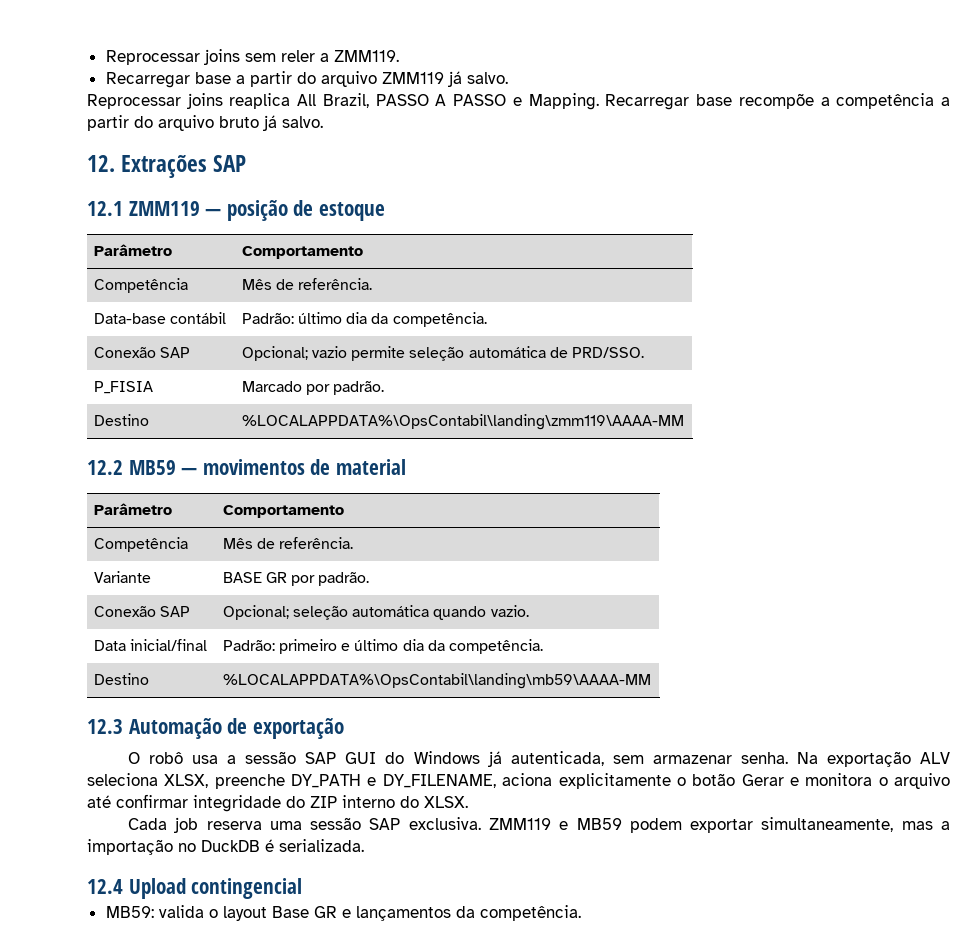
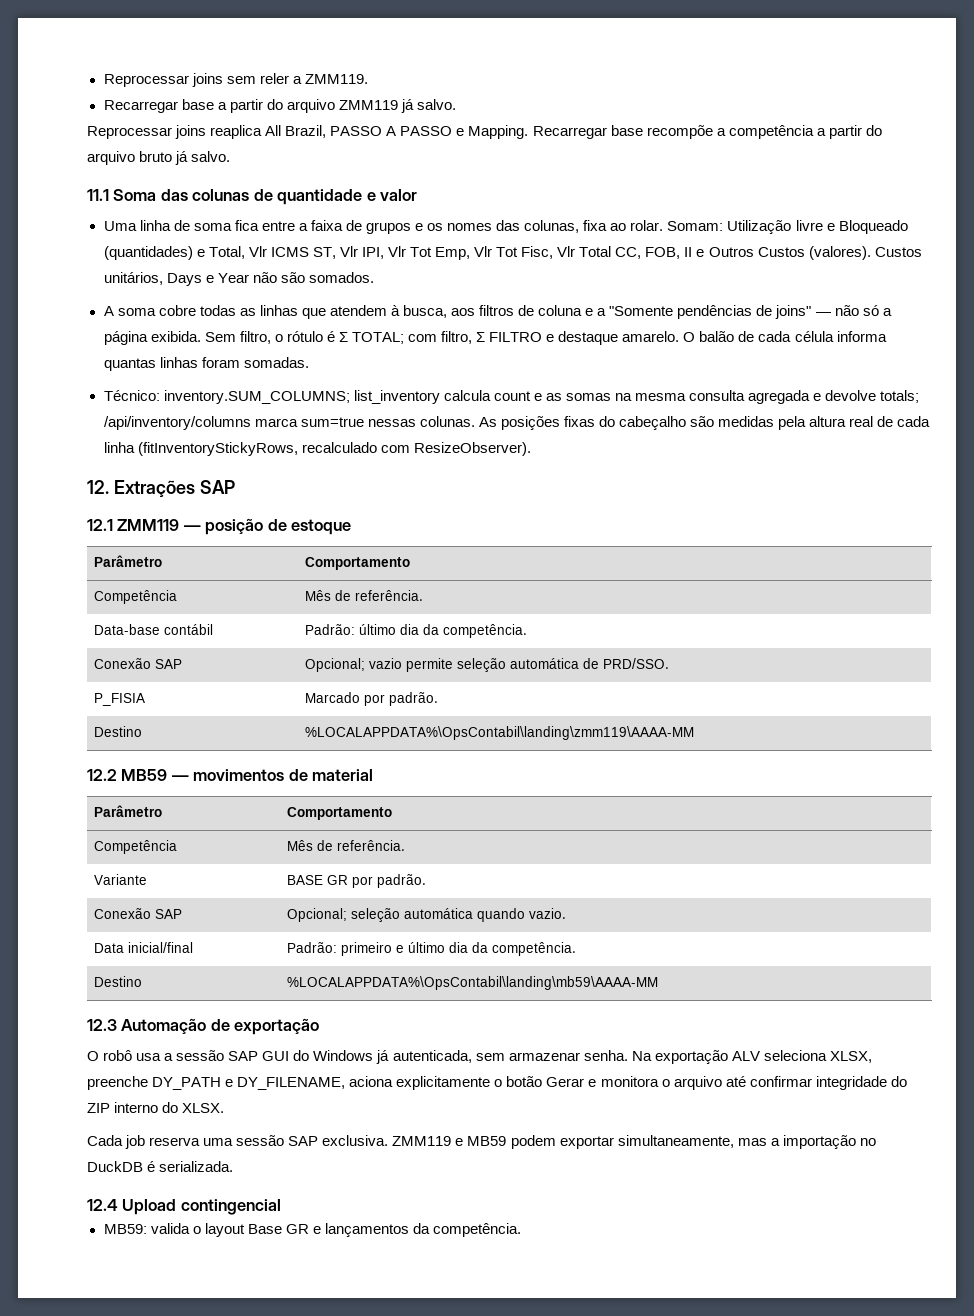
(323, 122) none -> [87,189,418,205] [103,220,908,234] [103,246,922,260] [103,272,374,286] [103,305,892,319] [103,331,887,345] [103,357,309,371] [103,390,920,404] [103,416,931,430] [103,442,531,456] // 11.1 Soma das colunas de quantidade e valor // Uma linha de soma fica entre a faixa de grupos e os nomes das colunas, fixa ao rolar. Somam: Utilização livre e Bloqueado (quantidades) e Total, Vlr ICMS ST, Vlr IPI, Vlr Tot Emp, Vlr Tot Fisc, Vlr Total CC, FOB, II e Outros Custos (valores). Custos unitários, Days e Year não são somados. // A soma cobre todas as linhas que atendem à busca, aos filtros de coluna e a "Somente pendências de joins" — não só a página exibida. Sem filtro, o rótulo é Σ TOTAL; com filtro, Σ FILTRO e destaque amarelo. O balão de cada célula informa quantas linhas foram somadas. // Técnico: inventory.SUM_COLUMNS; list_inventory calcula count e as somas na mesma consulta agregada e devolve totals; /api/inventory/columns marca sum=true nessas colunas. As posições fixas do cabeçalho são medidas pela altura real de cada linha (fitInventoryStickyRows, recalculado com ResizeObserver).

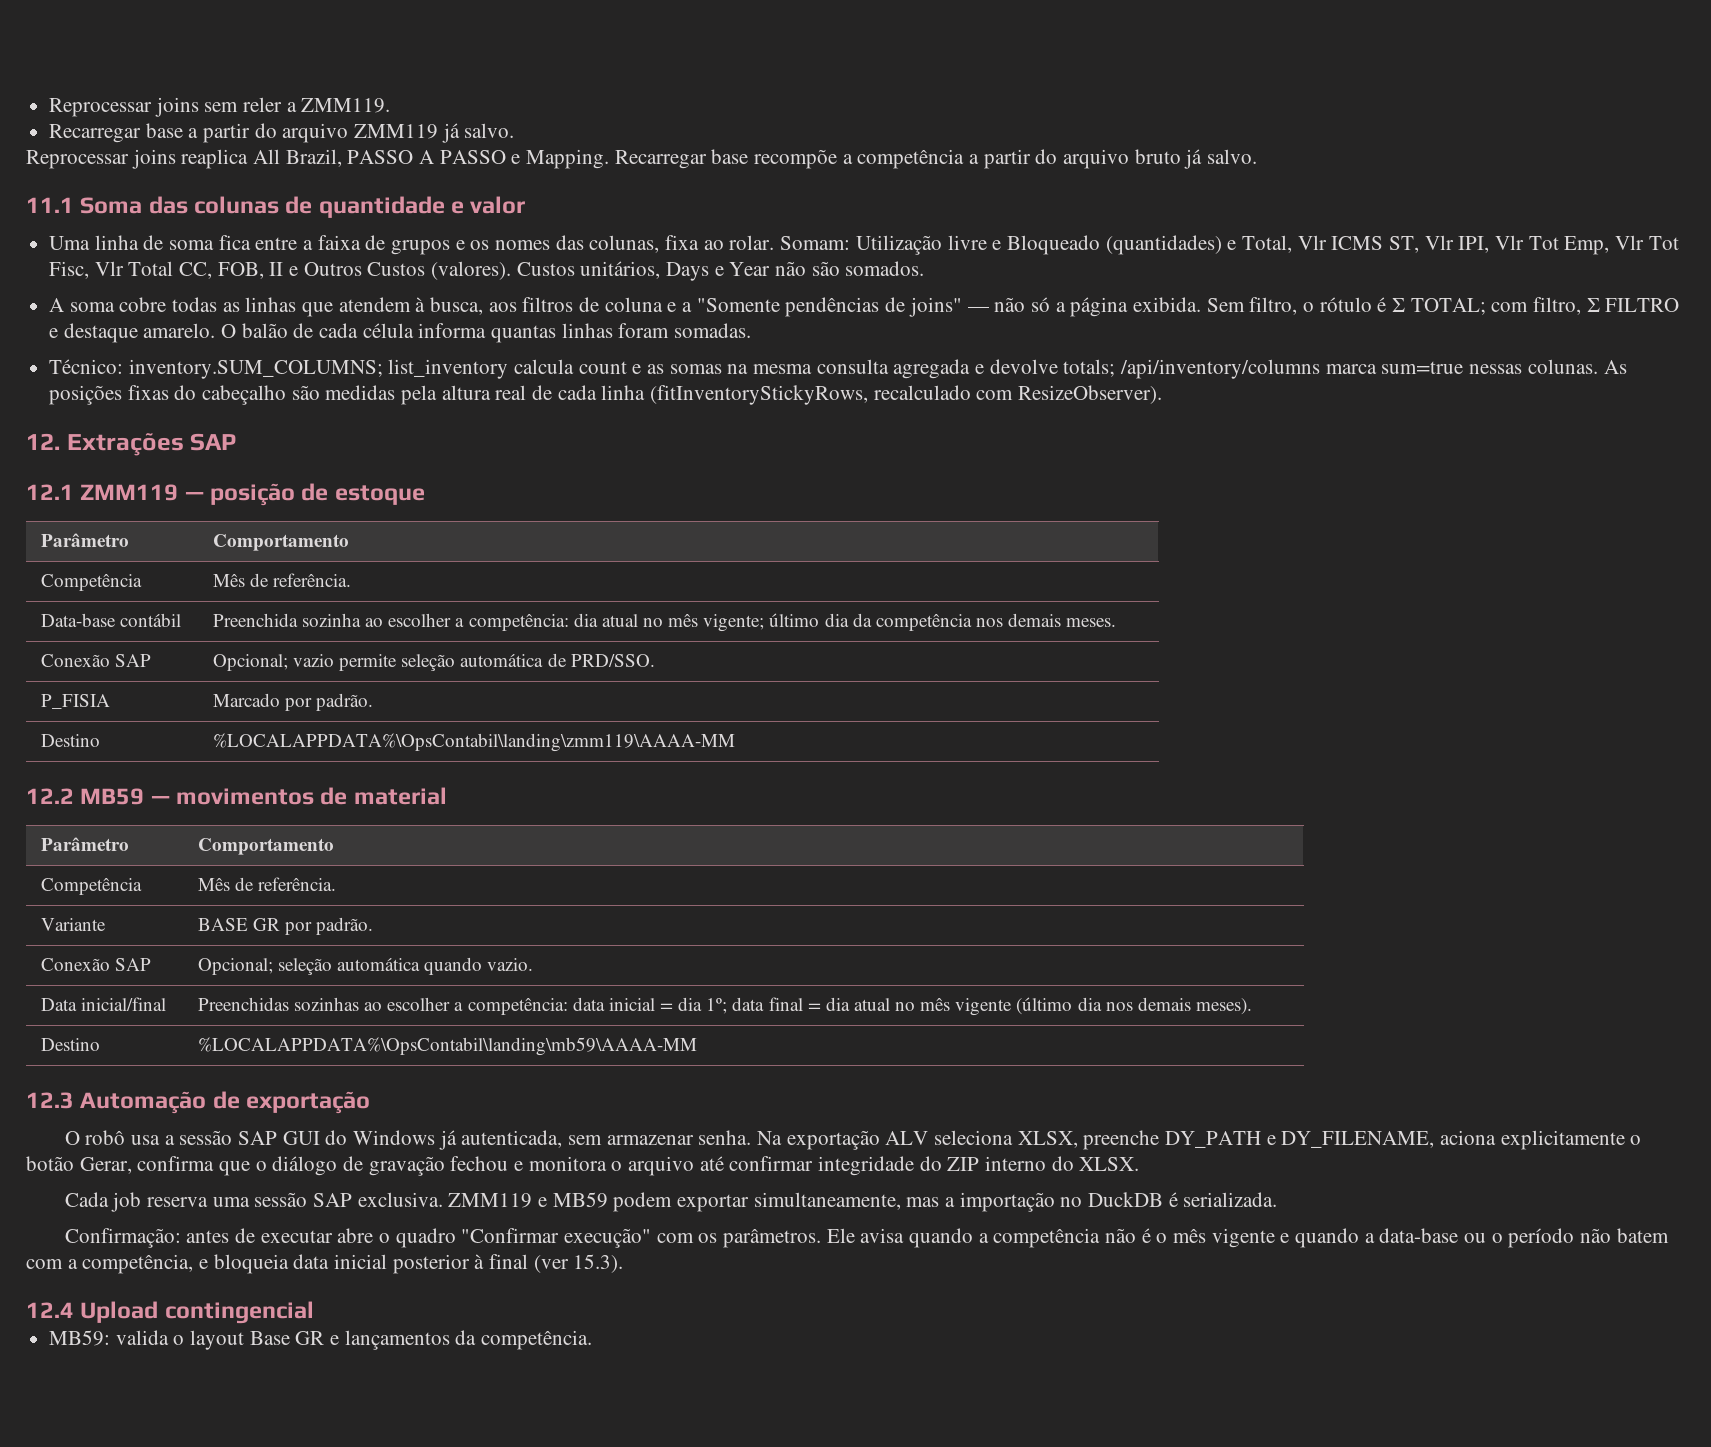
[305,624,528,638] Padrão: último dia da competência. -> [212,613,1117,632] Preenchida sozinha ao escolher a competência: dia atual no mês vigente; último dia da competência nos demais meses.
[287,942,577,956] Padrão: primeiro e último dia da competência. -> [197,997,1252,1016] Preenchidas sozinhas ao escolher a competência: data inicial = dia 1º; data final = dia atual no mês vigente (último dia nos demais meses).
[546,1077,585,1087] Gerar -> [79,1156,509,1176] Gerar, confirma que o diálogo de gravação fechou
(234, 1166) none -> [64,1228,1669,1248] [26,1254,624,1274] // Confirmação: antes de executar abre o quadro "Confirmar execução" com os parâmetros. Ele avisa quando a competência não é o mês vigente e quando a data-base ou o período não batem com a competência, e bloqueia data inicial posterior à final (ver 15.3).

